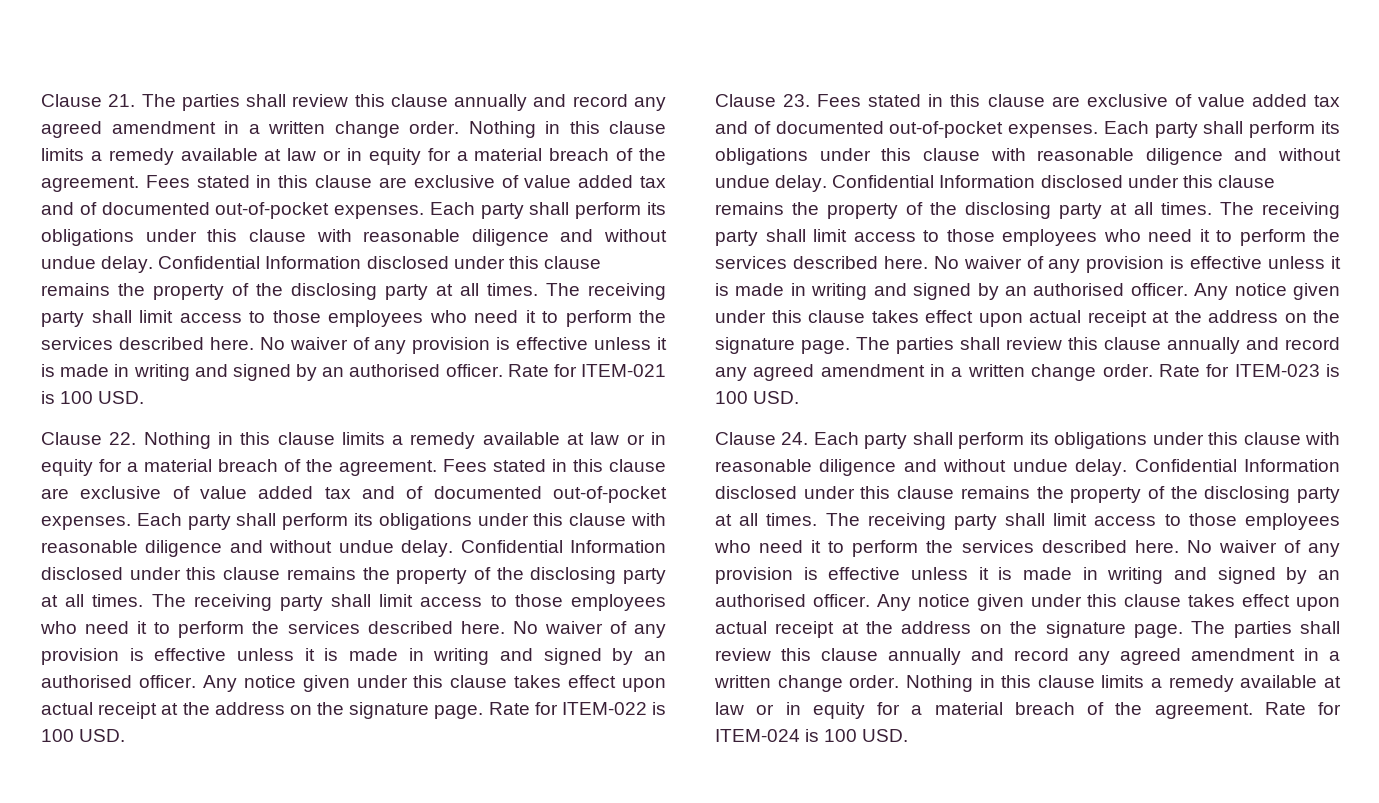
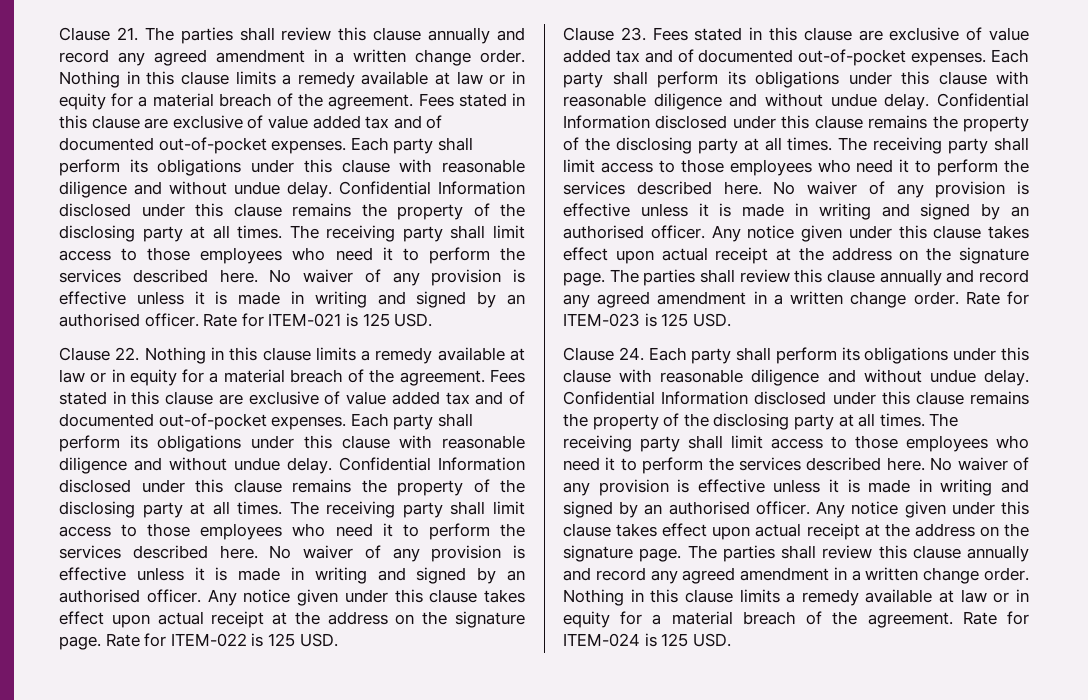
[60,391,94,404] 100 -> [362,313,390,327] 125
[41,729,74,742] 100 -> [267,633,295,647] 125
[715,391,748,404] 100 -> [661,313,689,327] 125
[824,729,858,742] 100 -> [661,633,689,647] 125

